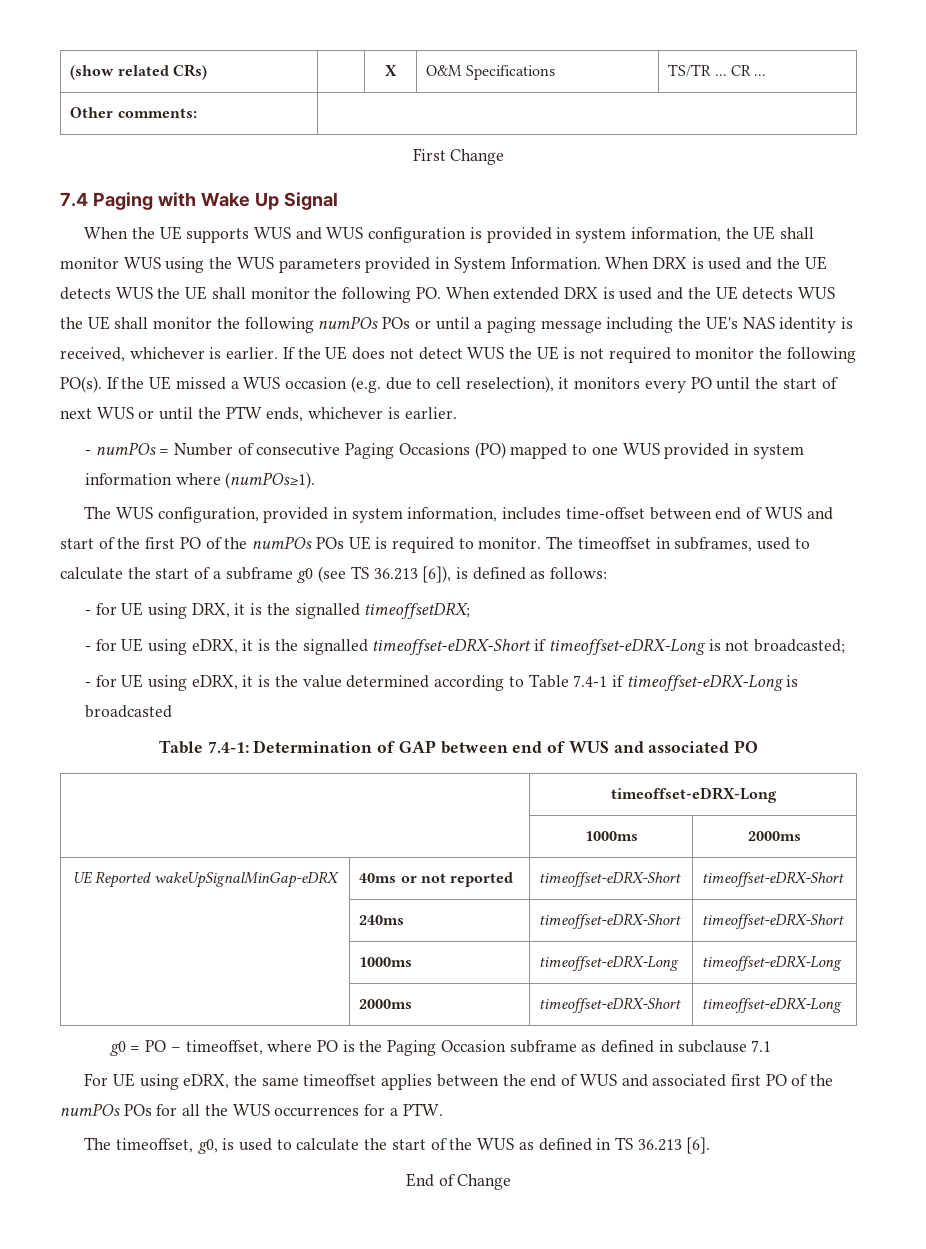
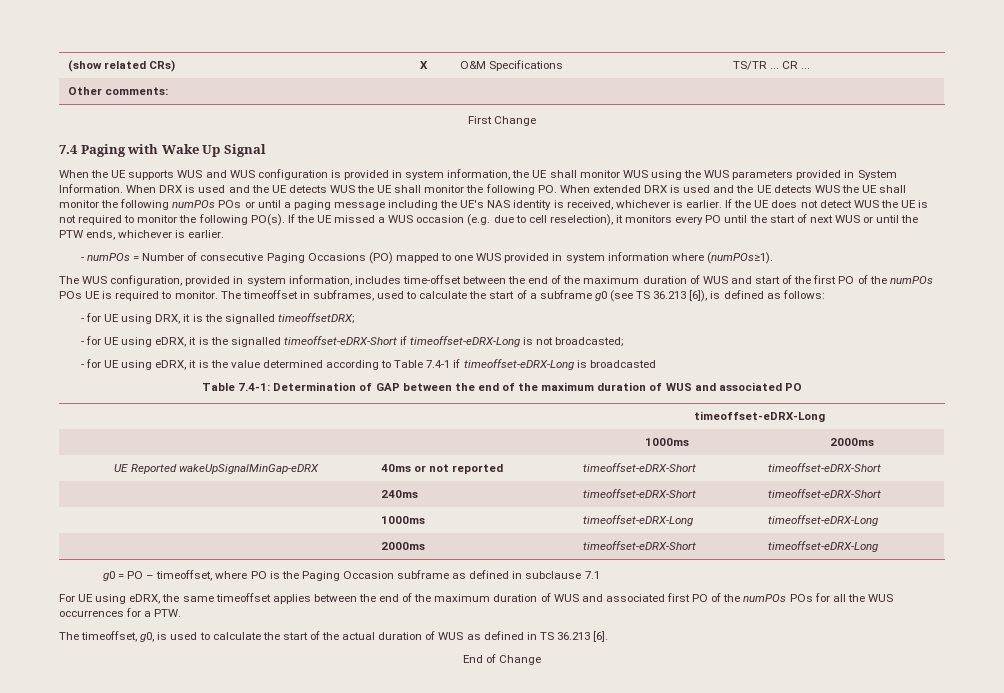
[715,507,763,520] end of -> [508,275,700,284] the end of the maximum duration of
[512,741,566,753] end of -> [454,382,663,391] the end of the maximum duration of
(578, 1080) none -> [414,593,551,602] the maximum duration of
(473, 1144) none -> [342,631,436,640] actual duration of

